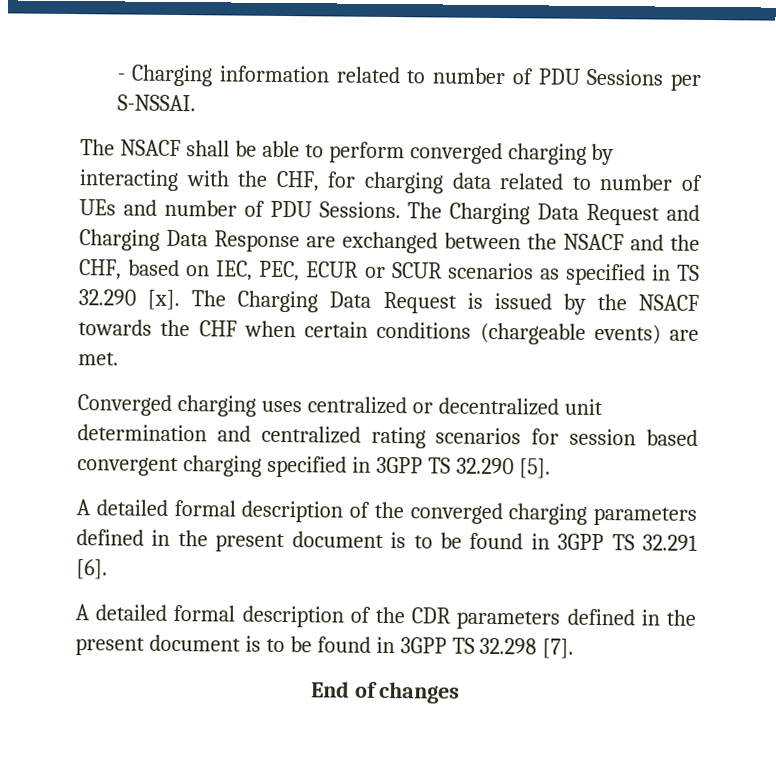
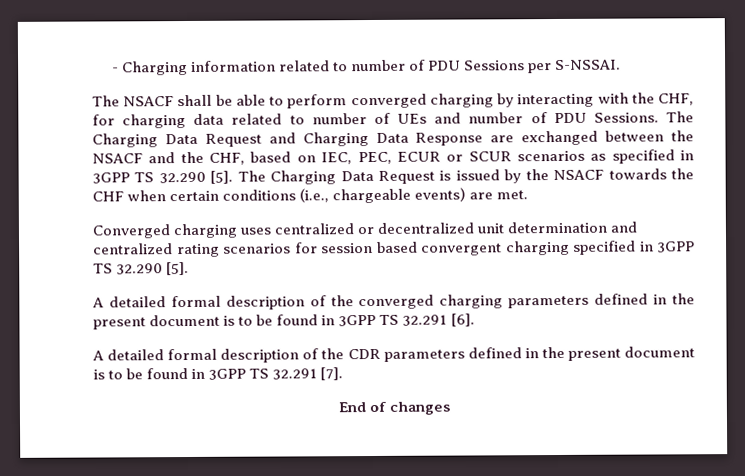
[677,264,700,281] [78,289,181,311] TS 32.290 [x]. -> [92,170,234,184] 3GPP TS 32.290 [5].
[479,322,586,345] (chargeable -> [299,188,412,204] (i.e., chargeable
[479,637,538,655] 32.298 -> [272,368,318,380] 32.291

